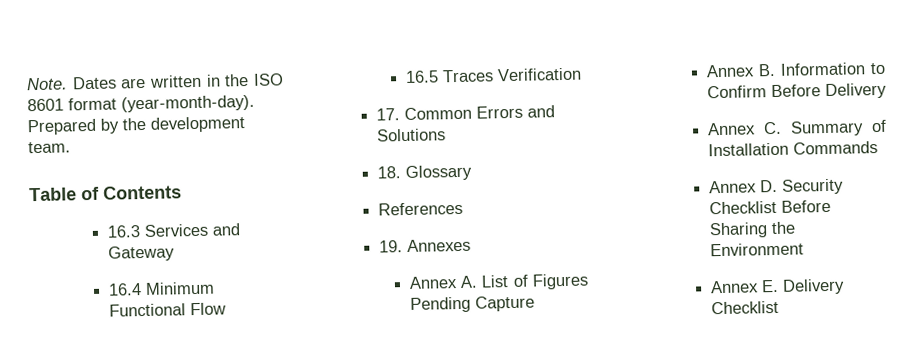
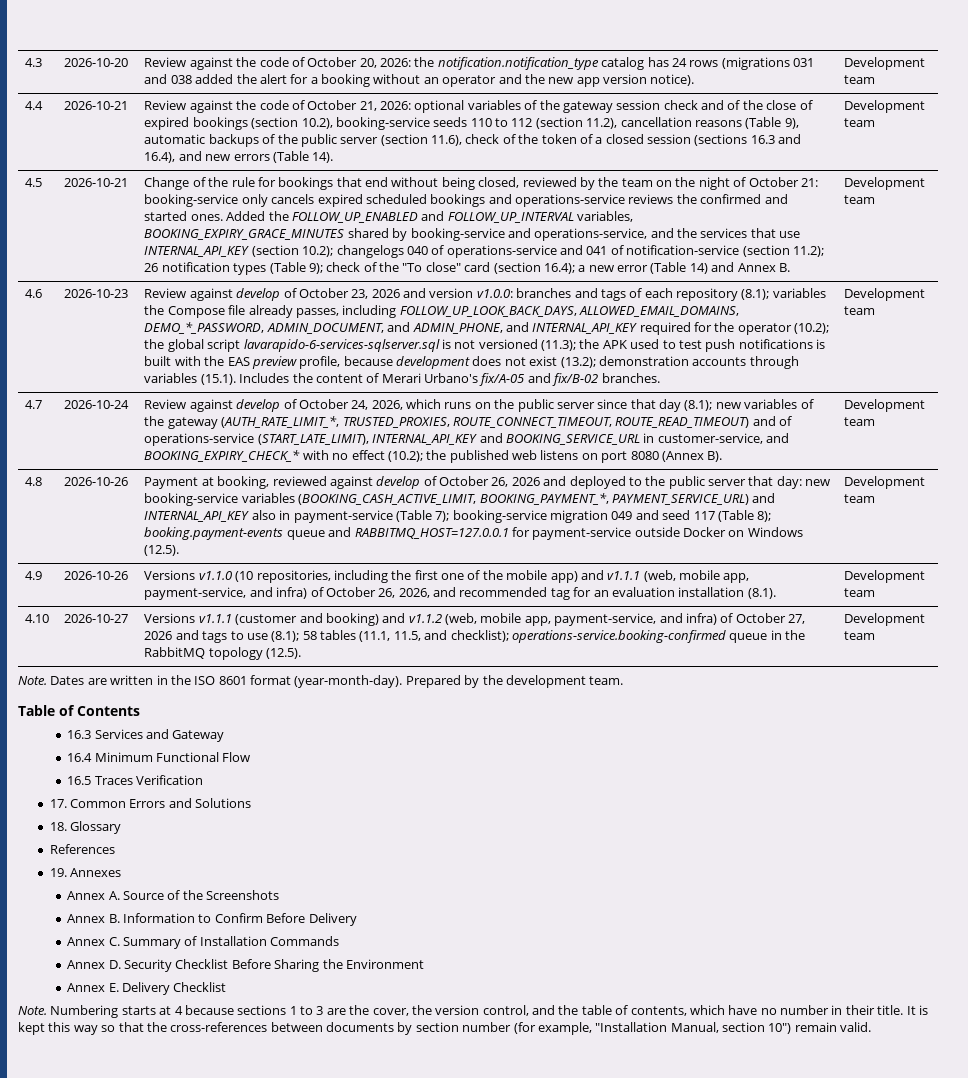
(26, 84) none -> [25,58,43,67] [64,58,129,67] [144,57,815,70] [144,74,695,87] [844,57,926,70] [844,75,876,84] [25,101,44,110] [64,101,129,110] [144,100,813,113] [144,117,799,130] [144,134,802,147] [144,151,334,163] [844,100,926,113] [844,118,876,127] [25,178,43,187] [64,178,129,187] [144,177,818,190] [144,194,788,207] [144,211,634,223] [144,228,801,241] [144,245,824,258] [144,262,790,275] [844,177,926,190] [844,195,876,204] [25,289,43,298] [64,289,129,298] [144,288,826,301] [144,305,740,318] [144,322,830,335] [144,339,826,352] [144,356,799,369] [144,373,660,386] [844,288,926,301] [844,306,876,315] [25,400,43,409] [64,400,130,409] [144,399,814,412] [144,416,793,429] [144,433,790,446] [144,450,723,463] [844,399,926,412] [844,417,876,426] [25,477,43,486] [64,477,129,486] [144,476,831,489] [144,493,776,506] [144,510,772,523] [144,527,803,540] [144,545,180,556] [844,476,926,489] [844,494,876,503] [25,571,43,580] [64,571,129,580] [144,570,750,583] [144,587,776,600] [844,570,926,583] [844,588,876,597] [25,614,50,623] [64,614,129,623] [144,613,806,626] [144,630,806,643] [144,647,302,660] [844,613,926,626] [844,631,876,640] 4.3 | 2026-10-20 | Review against the code of October 20, 2026: the notification.notification_type catalog has 24 rows (migrations 031 and 038 added the alert for a booking without an operator and the new app version notice). | Development team // 4.4 | 2026-10-21 | Review against the code of October 21, 2026: optional variables of the gateway session check and of the close of expired bookings (section 10.2), booking-service seeds 110 to 112 (section 11.2), cancellation reasons (Table 9), automatic backups of the public server (section 11.6), check of the token of a closed session (sections 16.3 and 16.4), and new errors (Table 14). | Development team // 4.5 | 2026-10-21 | Change of the rule for bookings that end without being closed, reviewed by the team on the night of October 21: booking-service only cancels expired scheduled bookings and operations-service reviews the confirmed and started ones. Added the FOLLOW_UP_ENABLED and FOLLOW_UP_INTERVAL variables, BOOKING_EXPIRY_GRACE_MINUTES shared by booking-service and operations-service, and the services that use INTERNAL_API_KEY (section 10.2); changelogs 040 of operations-service and 041 of notification-service (section 11.2); 26 notification types (Table 9); check of the "To close" card (section 16.4); a new error (Table 14) and Annex B. | Development team // 4.6 | 2026-10-23 | Review against develop of October 23, 2026 and version v1.0.0: branches and tags of each repository (8.1); variables the Compose file already passes, including FOLLOW_UP_LOOK_BACK_DAYS, ALLOWED_EMAIL_DOMAINS, DEMO_*_PASSWORD, ADMIN_DOCUMENT, and ADMIN_PHONE, and INTERNAL_API_KEY required for the operator (10.2); the global script lavarapido-6-services-sqlserver.sql is not versioned (11.3); the APK used to test push notifications is built with the EAS preview profile, because development does not exist (13.2); demonstration accounts through variables (15.1). Includes the content of Merari Urbano's fix/A-05 and fix/B-02 branches. | Development team // 4.7 | 2026-10-24 | Review against develop of October 24, 2026, which runs on the public server since that day (8.1); new variables of the gateway (AUTH_RATE_LIMIT_*, TRUSTED_PROXIES, ROUTE_CONNECT_TIMEOUT, ROUTE_READ_TIMEOUT) and of operations-service (START_LATE_LIMIT), INTERNAL_API_KEY and BOOKING_SERVICE_URL in customer-service, and BOOKING_EXPIRY_CHECK_* with no effect (10.2); the published web listens on port 8080 (Annex B). | Development team // 4.8 | 2026-10-26 | Payment at booking, reviewed against develop of October 26, 2026 and deployed to the public server that day: new booking-service variables (BOOKING_CASH_ACTIVE_LIMIT, BOOKING_PAYMENT_*, PAYMENT_SERVICE_URL) and INTERNAL_API_KEY also in payment-service (Table 7); booking-service migration 049 and seed 117 (Table 8); booking.payment-events queue and RABBITMQ_HOST=127.0.0.1 for payment-service outside Docker on Windows (12.5). | Development team // 4.9 | 2026-10-26 | Versions v1.1.0 (10 repositories, including the first one of the mobile app) and v1.1.1 (web, mobile app, payment-service, and infra) of October 26, 2026, and recommended tag for an evaluation installation (8.1). | Development team // 4.10 | 2026-10-27 | Versions v1.1.1 (customer and booking) and v1.1.2 (web, mobile app, payment-service, and infra) of October 27, 2026 and tags to use (8.1); 58 tables (11.1, 11.5, and checklist); operations-service.booking-confirmed queue in the RabbitMQ topology (12.5). | Development team //
[481,273,589,290] [409,295,535,313] List of Figures Pending Capture -> [123,890,280,900] Source of the Screenshots
(779, 307) none -> [18,1005,928,1018] [18,1022,872,1035] // Note. Numbering starts at 4 because sections 1 to 3 are the cover, the version control, and the table of contents, which have no number in their title. It is kept this way so that the cross-references between documents by section number (for example, "Installation Manual, section 10") remain valid.

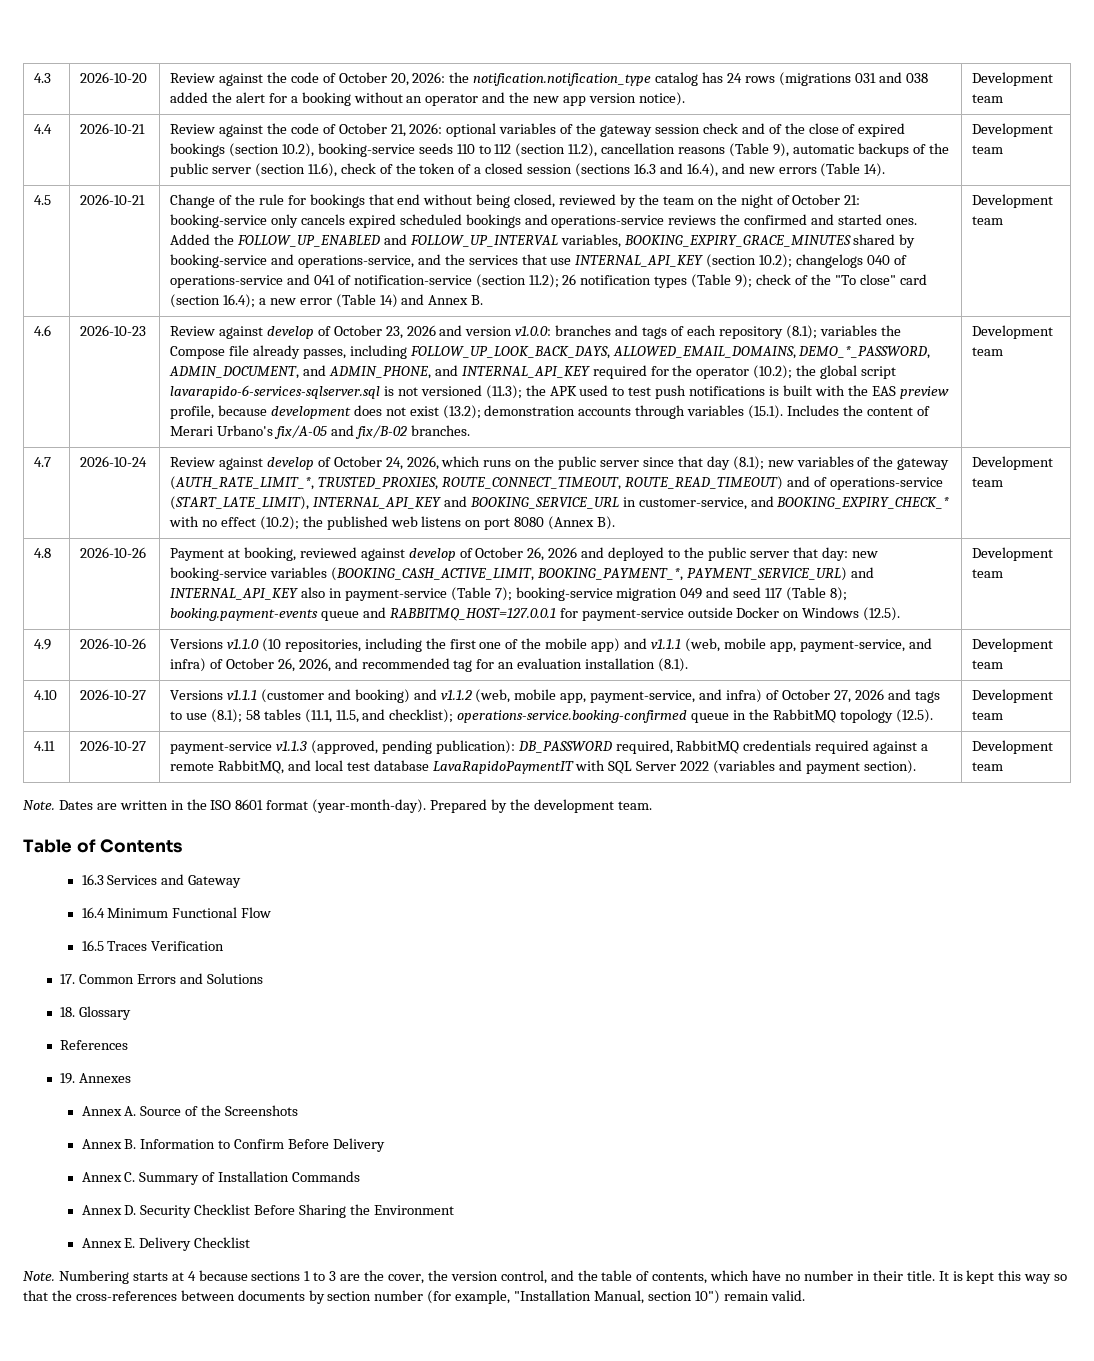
(876, 635) none -> [34,741,56,751] [80,740,147,751] [170,740,929,754] [170,760,916,774] [972,740,1054,754] [972,762,1004,771] // 4.11 | 2026-10-27 | payment-service v1.1.3 (approved, pending publication): DB_PASSWORD required, RabbitMQ credentials required against a remote RabbitMQ, and local test database LavaRapidoPaymentIT with SQL Server 2022 (variables and payment section). | Development team

